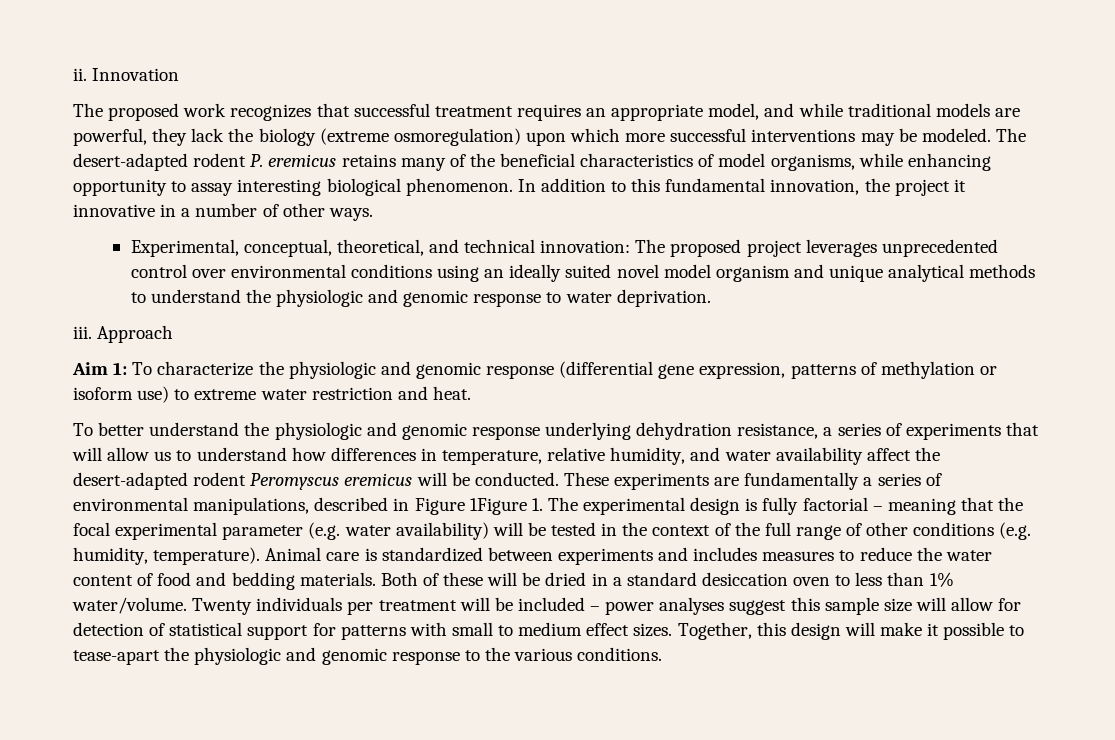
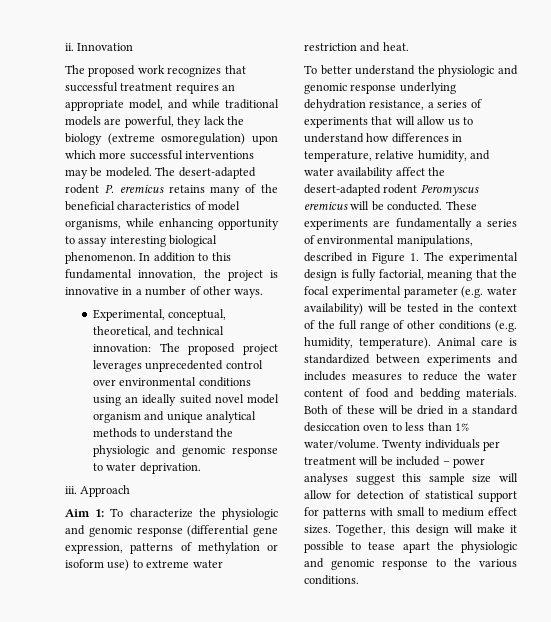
[953,179,966,192] it -> [270,270,278,278] is
[469,498,527,515] 1Figure -> (405, 258) none
[802,497,883,511] factorial – -> [378,269,424,280] factorial,
[73,650,160,665] tease-apart -> [368,542,430,553] tease apart

